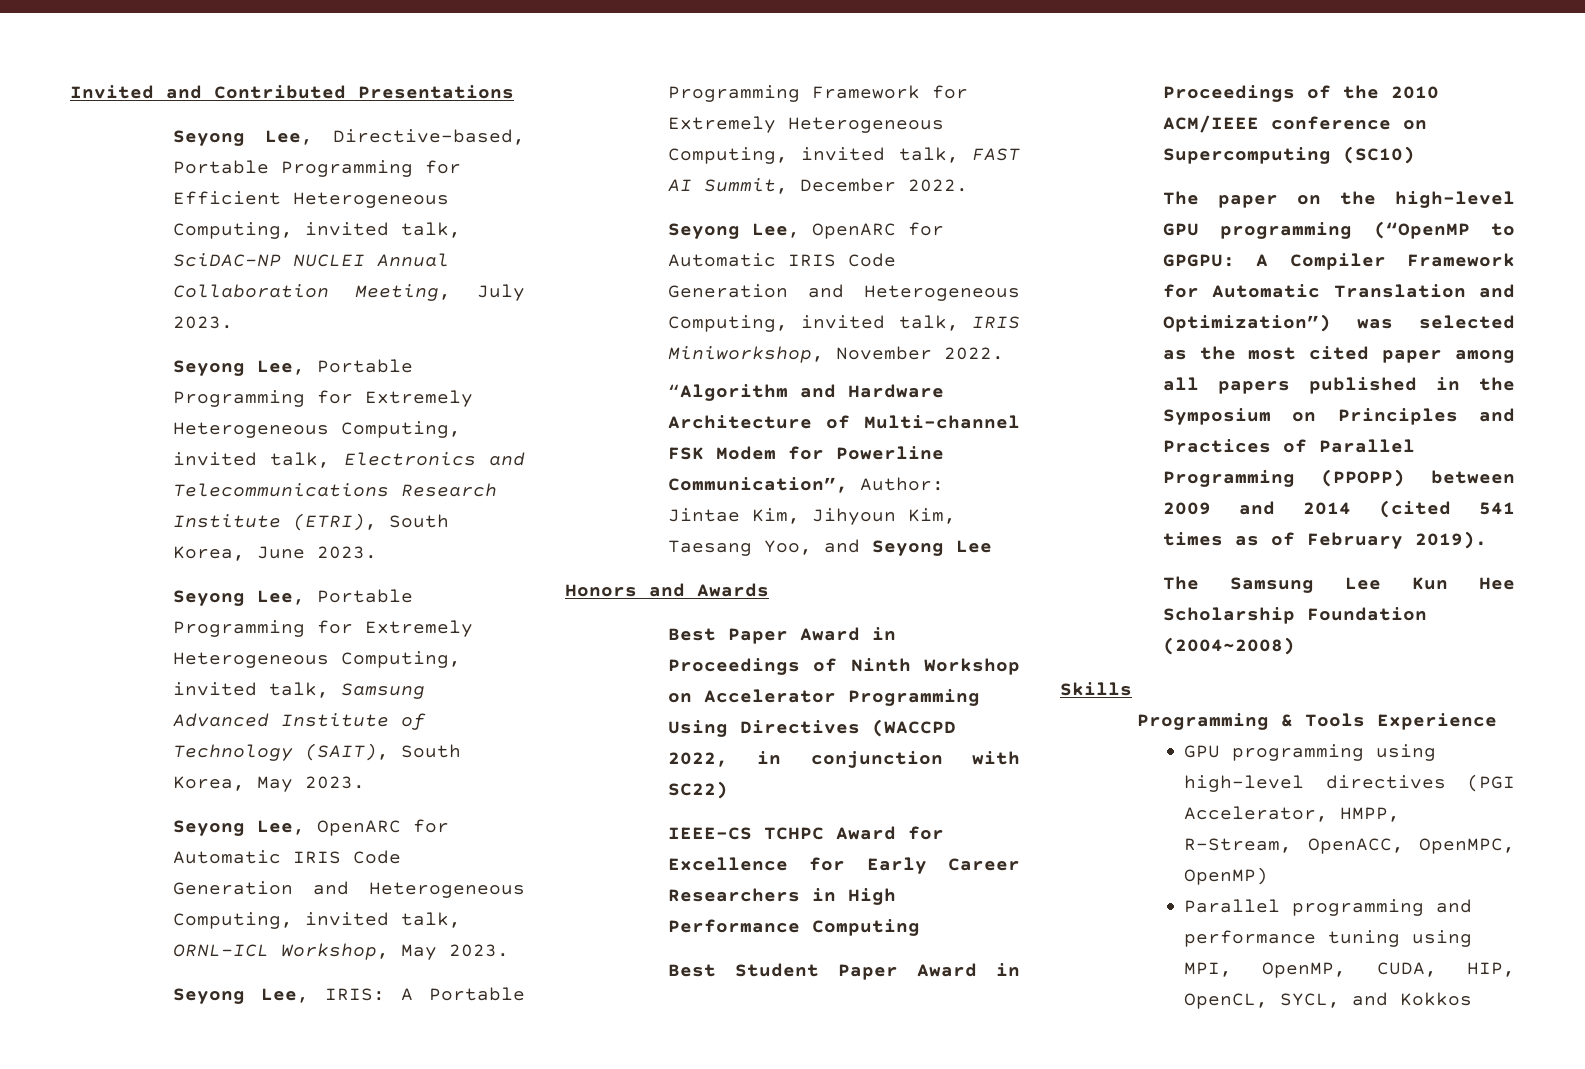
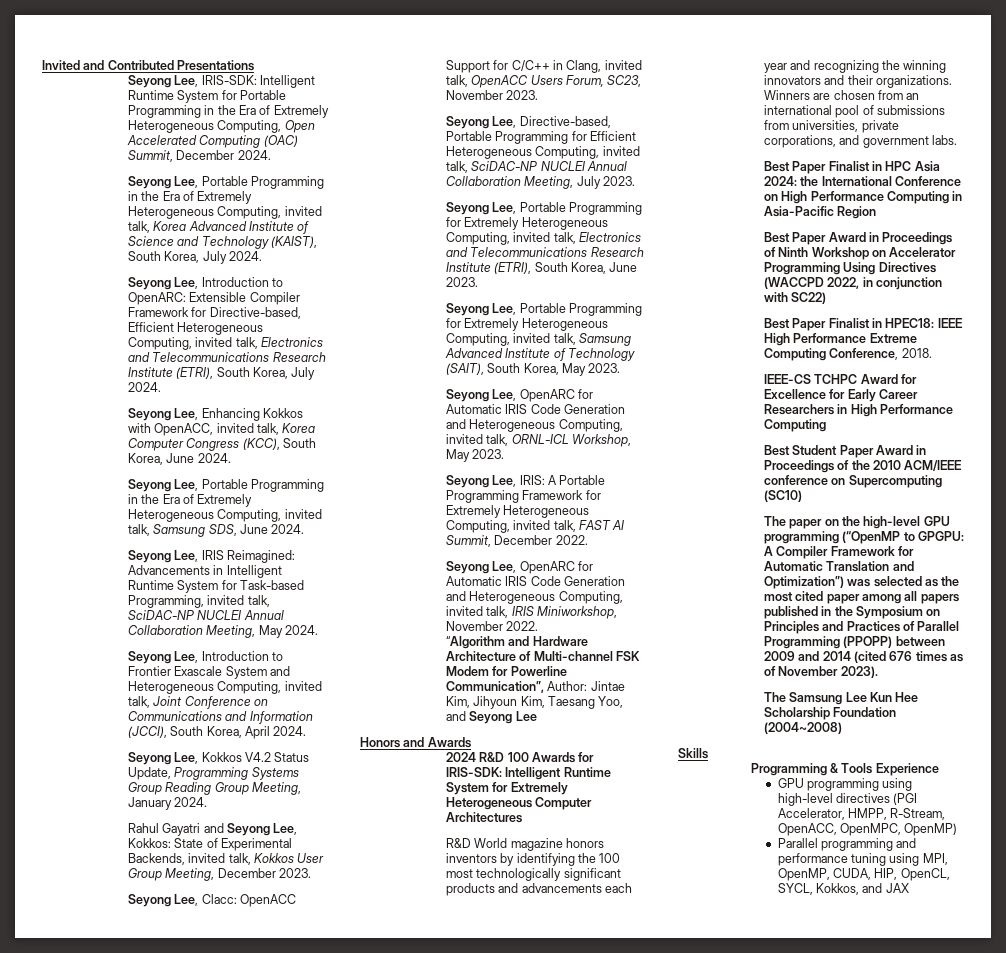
(514, 92) none -> [127,75,315,88] [127,90,286,103] [127,105,329,118] [127,120,315,133] [126,135,298,148] [127,150,271,162] [127,176,324,189] [127,191,253,204] [127,206,322,219] [127,221,310,234] [127,236,317,249] [127,251,262,264] [127,277,283,290] [127,292,300,305] [127,307,301,319] [127,322,264,335] [127,337,323,350] [127,352,326,362] [127,367,316,380] [127,382,161,392] [127,408,303,421] [127,423,316,436] [127,438,316,451] [127,453,231,465] [127,479,324,492] [127,494,253,507] [127,509,322,522] [127,524,305,537] [127,550,295,563] [127,565,282,578] [127,580,304,593] [127,595,270,608] [127,610,284,620] [127,625,318,638] [127,651,283,664] [127,666,290,679] [127,681,322,694] [127,696,268,709] [127,711,313,724] [127,726,307,739] [127,752,310,765] [127,767,299,780] [127,782,301,795] [127,797,208,810] [127,823,298,836] [127,838,292,851] [127,853,325,865] [127,868,311,881] [127,894,296,907] [445,60,642,73] [445,75,642,88] [445,90,539,100] // Seyong Lee, IRIS-SDK: Intelligent Runtime System for Portable Programming in the Era of Extremely Heterogeneous Computing, Open Accelerated Computing (OAC) Summit, December 2024. // Seyong Lee, Portable Programming in the Era of Extremely Heterogeneous Computing, invited talk, Korea Advanced Institute of Science and Technology (KAIST), South Korea, July 2024. // Seyong Lee, Introduction to OpenARC: Extensible Compiler Framework for Directive-based, Efficient Heterogeneous Computing, invited talk, Electronics and Telecommunications Research Institute (ETRI), South Korea, July 2024. // Seyong Lee, Enhancing Kokkos with OpenACC, invited talk, Korea Computer Congress (KCC), South Korea, June 2024. // Seyong Lee, Portable Programming in the Era of Extremely Heterogeneous Computing, invited talk, Samsung SDS, June 2024. // Seyong Lee, IRIS Reimagined: Advancements in Intelligent Runtime System for Task-based Programming, invited talk, SciDAC-NP NUCLEI Annual Collaboration Meeting, May 2024. // Seyong Lee, Introduction to Frontier Exascale System and Heterogeneous Computing, invited talk, Joint Conference on Communications and Information (JCCI), South Korea, April 2024. // Seyong Lee, Kokkos V4.2 Status Update, Programming Systems Group Reading Group Meeting, January 2024. // Rahul Gayatri and Seyong Lee, Kokkos: State of Experimental Backends, invited talk, Kokkos User Group Meeting, December 2023. // Seyong Lee, Clacc: OpenACC Support for C/C++ in Clang, invited talk, OpenACC Users Forum, SC23, November 2023.
(769, 590) none -> [445,752,595,763] [445,767,611,780] [445,782,568,795] [445,797,593,810] [445,812,522,823] [445,838,604,851] [445,853,621,866] [445,868,621,881] [445,883,632,896] [763,60,947,73] [763,75,952,88] [763,90,920,100] [763,105,945,118] [763,120,899,133] [763,135,957,148] [763,161,940,174] [763,176,961,186] [763,191,963,204] [763,206,877,219] // 2024 R&D 100 Awards for IRIS-SDK: Intelligent Runtime System for Extremely Heterogeneous Computer Architectures // R&D World magazine honors inventors by identifying the 100 most technologically significant products and advancements each year and recognizing the winning innovators and their organizations. Winners are chosen from an international pool of submissions from universities, private corporations, and government labs. // Best Paper Finalist in HPC Asia 2024: the International Conference on High Performance Computing in Asia-Pacific Region
(728, 790) none -> [763,318,963,331] [763,333,917,346] [763,348,932,361] // Best Paper Finalist in HPEC18: IEEE High Performance Extreme Computing Conference, 2018.
[1479,502,1515,515] 541 -> [889,651,913,661] 676
[1306,531,1487,549] February 2019). -> [778,666,878,678] November 2023).
[1352,992,1473,1006] and Kokkos -> [815,883,909,895] Kokkos, and JAX

